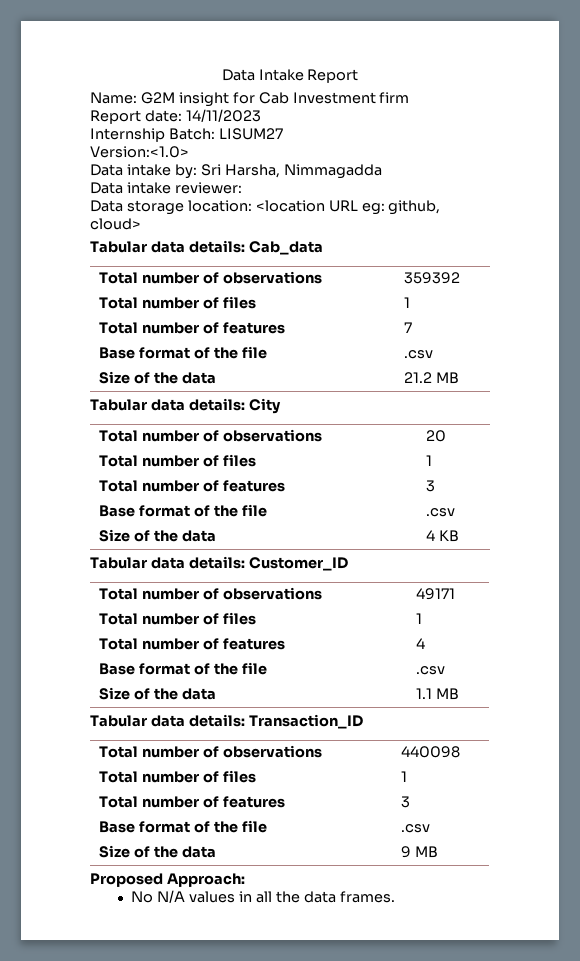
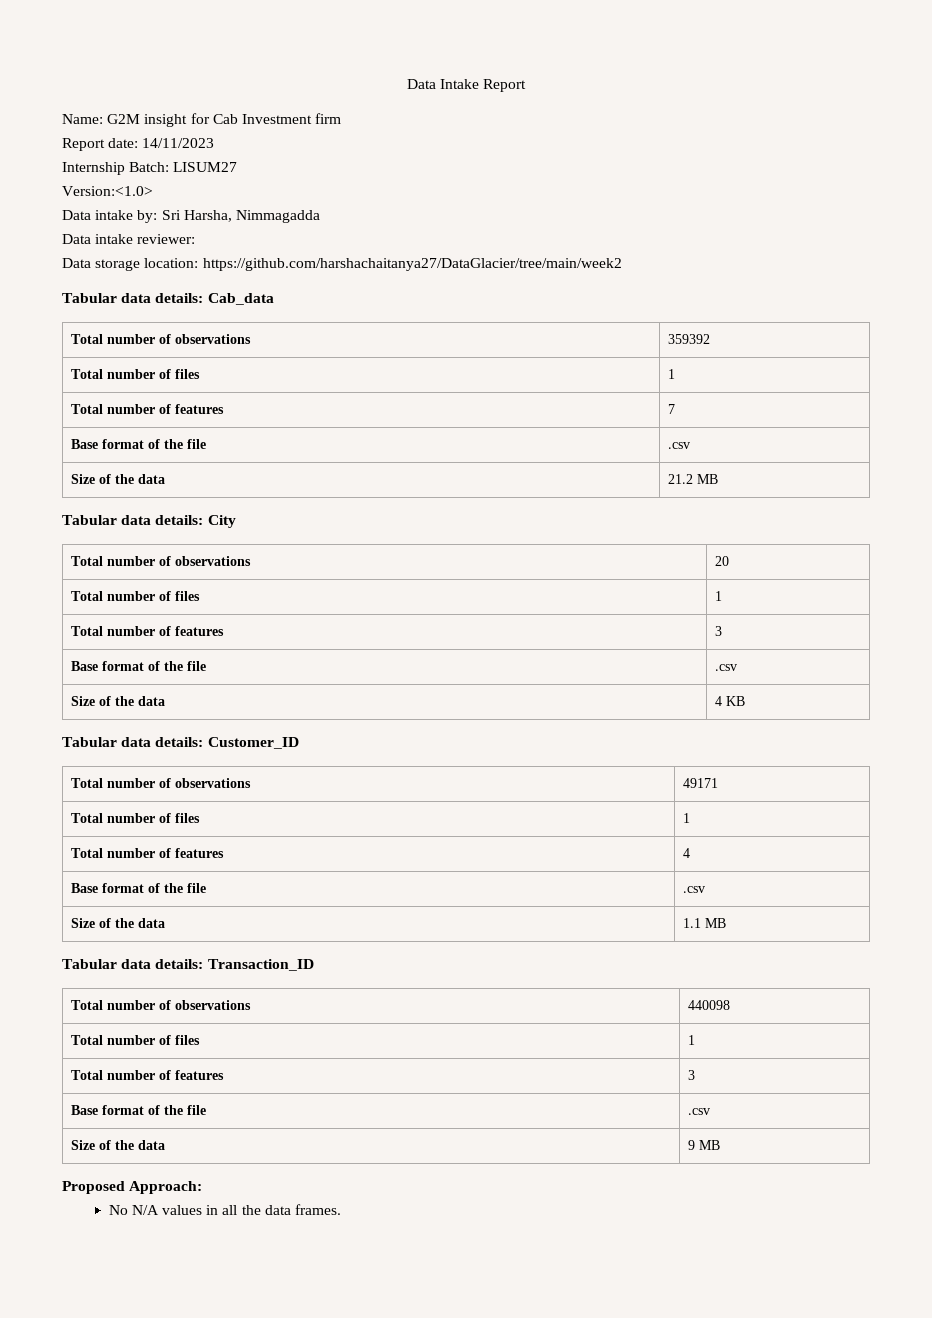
[255,200,441,215] [90,218,141,230] <location URL eg: github, cloud> -> [202,258,622,271] https://github.com/harshachaitanya27/DataGlacier/tree/main/week2

